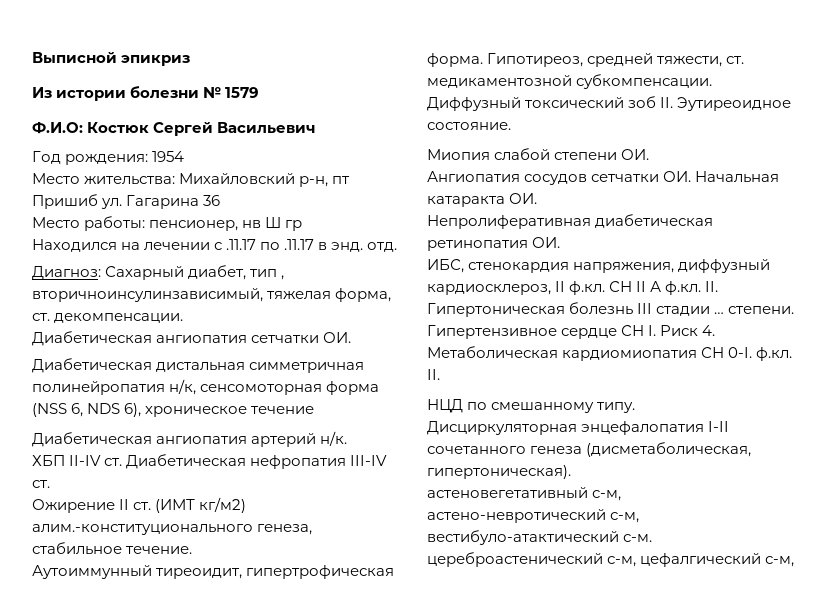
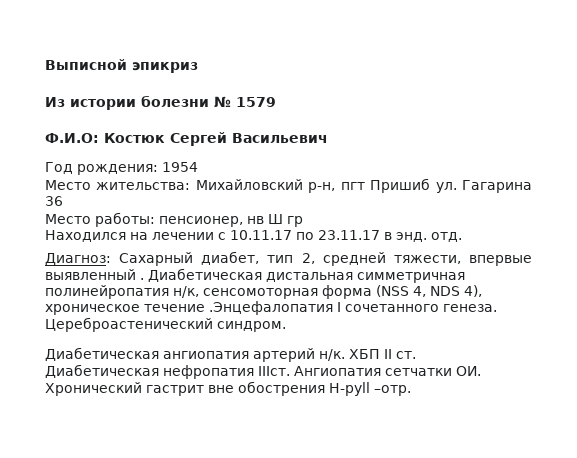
[332,176,351,184] пт -> [340,182,365,190] пгт
[226,239,315,250] .11.17 по .11.17 -> [230,230,380,240] 10.11.17 по 23.11.17
[281,275,285,280] [32,288,392,302] [32,313,184,323] [32,331,352,346] , вторичноинсулинзависимый, тяжелая форма, ст. декомпенсации. // Диабетическая ангиопатия сетчатки ОИ. // -> [301,252,532,266] [45,269,144,280] 2, средней тяжести, впервые выявленный .
[71,403,142,417] 6, NDS 6), -> [413,285,482,297] 4, NDS 4),
(315, 410) none -> [209,301,497,315] [45,317,286,332] .Энцефалопатия I сочетанного генеза. Цереброастенический синдром.
[32,455,102,466] // ХБП II-IV -> [349,349,392,359] ХБП II
[350,455,388,466] [32,480,50,488] [32,497,247,513] [32,524,313,535] [32,542,193,555] [32,565,395,579] [427,53,745,67] [427,74,713,89] [427,96,792,111] [427,122,511,130] [427,148,650,160] [427,171,780,185] [427,193,538,207] [427,214,714,229] [427,237,561,251] [427,259,771,273] [427,281,719,295] [427,302,795,317] [427,325,716,339] [427,346,793,361] [427,369,440,380] [427,399,636,413] [427,421,730,435] [427,442,752,457] [427,465,571,479] [427,487,622,501] [427,509,640,523] [427,530,653,545] [427,552,795,567] III-IV ст. // Ожирение II ст. (ИМТ кг/м2) алим.-конституционального генеза, стабильное течение. // Аутоиммунный тиреоидит, гипертрофическая форма. Гипотиреоз, средней тяжести, ст. медикаментозной субкомпенсации. Диффузный токсический зоб II. Эутиреоидное состояние. // Миопия слабой степени ОИ. // Ангиопатия сосудов сетчатки ОИ. Начальная катаракта ОИ. // Непролиферативная диабетическая ретинопатия ОИ. // ИБС, стенокардия напряжения, диффузный кардиосклероз, II ф.кл. СН II А ф.кл. II. Гипертоническая болезнь III стадии … степени. Гипертензивное сердце СН I. Риск 4. Метаболическая кардиомиопатия СН 0-I. ф.кл. II. // НЦД по смешанному типу. // Дисциркуляторная энцефалопатия I-II сочетанного генеза (дисметаболическая, гипертоническая). // астеновегетативный с-м, астено-невротический с-м, вестибуло-атактический с-м. цереброастенический с-м, цефалгический с-м, -> [258,366,481,376] [45,381,411,396] IIIст. Ангиопатия сетчатки ОИ. Хронический гастрит вне обострения Н-руll –отр.

